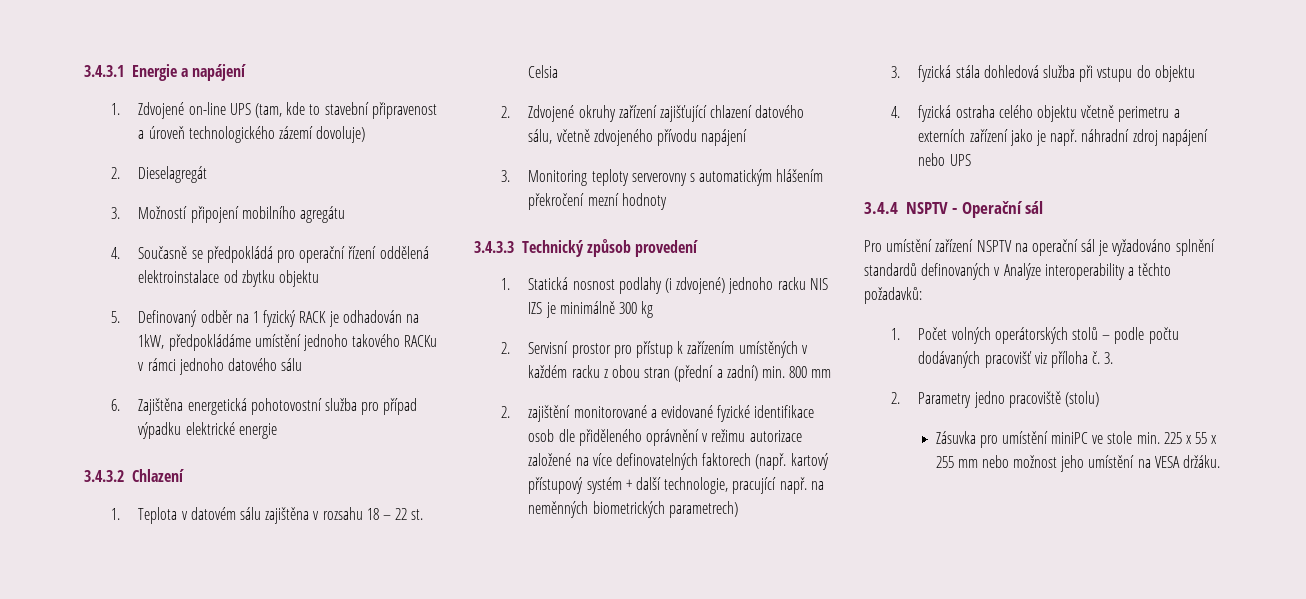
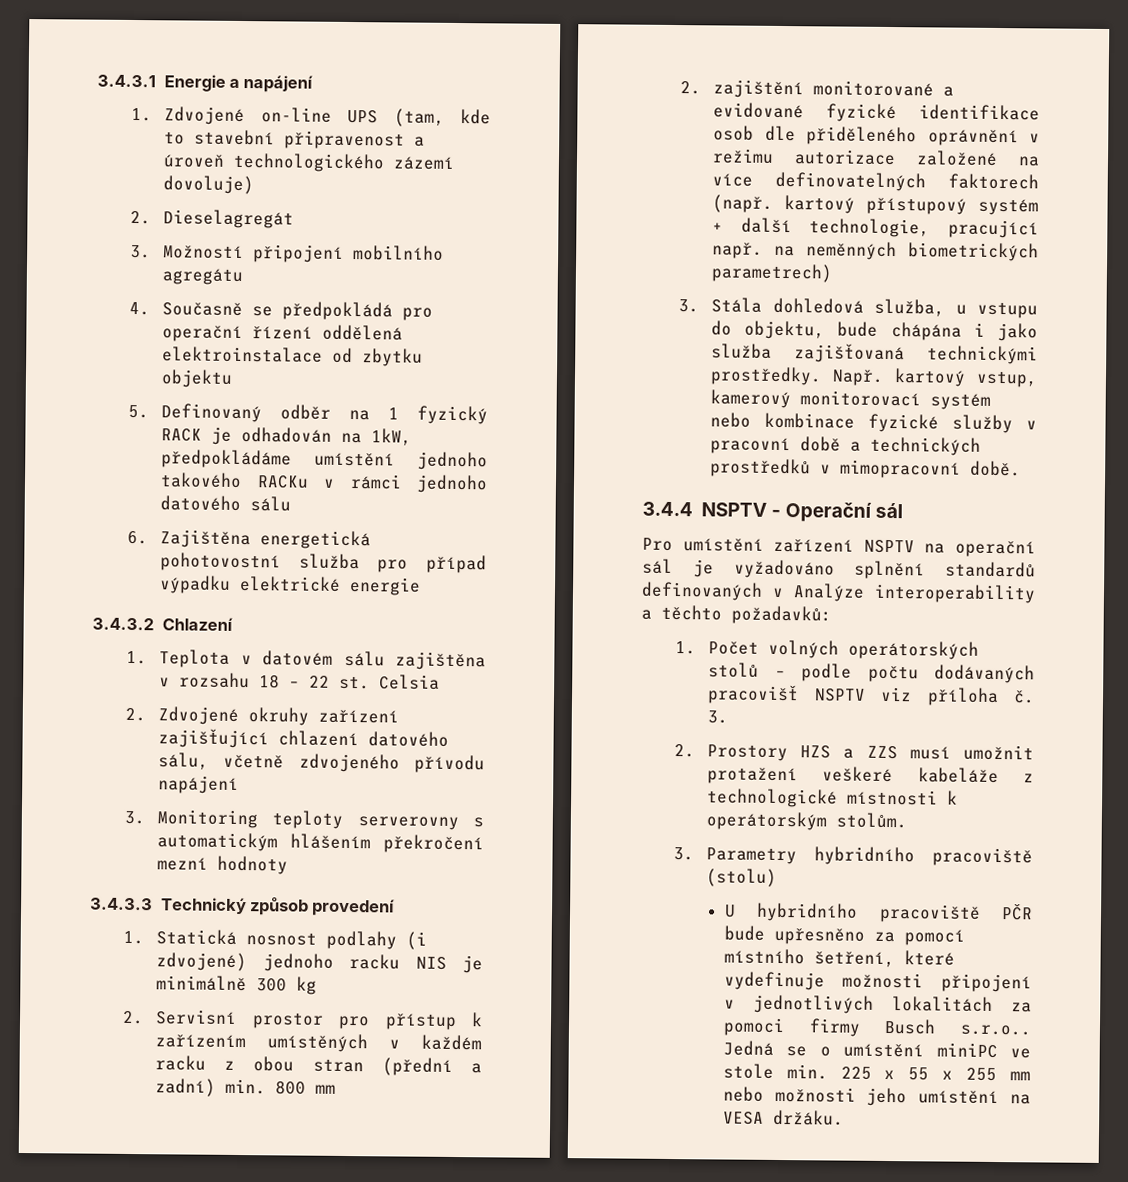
[528,302,543,314] IZS -> (447, 963) none
[918,65,1195,82] [891,105,1180,122] [918,129,1208,146] [918,153,971,166] fyzická stála dohledová služba při vstupu do objektu // 4. fyzická ostraha celého objektu včetně perimetru a externích zařízení jako je např. náhradní zdroj napájení nebo UPS -> [711,297,1038,319] [711,320,1038,342] [711,343,1038,365] [710,366,1038,388] [710,389,992,410] [710,412,1037,434] [710,436,982,456] [710,458,1022,479] Stála dohledová služba, u vstupu do objektu, bude chápána i jako služba zajišťovaná technickými prostředky. Např. kartový vstup, kamerový monitorovací systém nebo kombinace fyzické služby v pracovní době a technických prostředků v mimopracovní době.
(1032, 359) none -> [813,688,866,702] NSPTV
[918,391,1100,408] [935,431,998,448] Parametry jedno pracoviště (stolu) // Zásuvka pro -> [707,744,1034,762] [707,766,1034,785] [707,788,959,808] [706,811,908,831] [672,846,1033,867] [706,868,778,887] [723,902,1033,923] [723,925,965,946] [723,948,955,968] [723,971,1032,993] [723,994,1032,1014] [722,1017,1032,1037] [722,1040,831,1057] Prostory HZS a ZZS musí umožnit protažení veškeré kabeláže z technologické místnosti k operátorským stolům. // 3. Parametry hybridního pracoviště (stolu) // U hybridního pracoviště PČR bude upřesněno za pomocí místního šetření, které vydefinuje možnosti připojení v jednotlivých lokalitách za pomoci firmy Busch s.r.o.. Jedná se o
[1013,455,1058,468] možnost -> [774,1086,856,1103] možnosti

